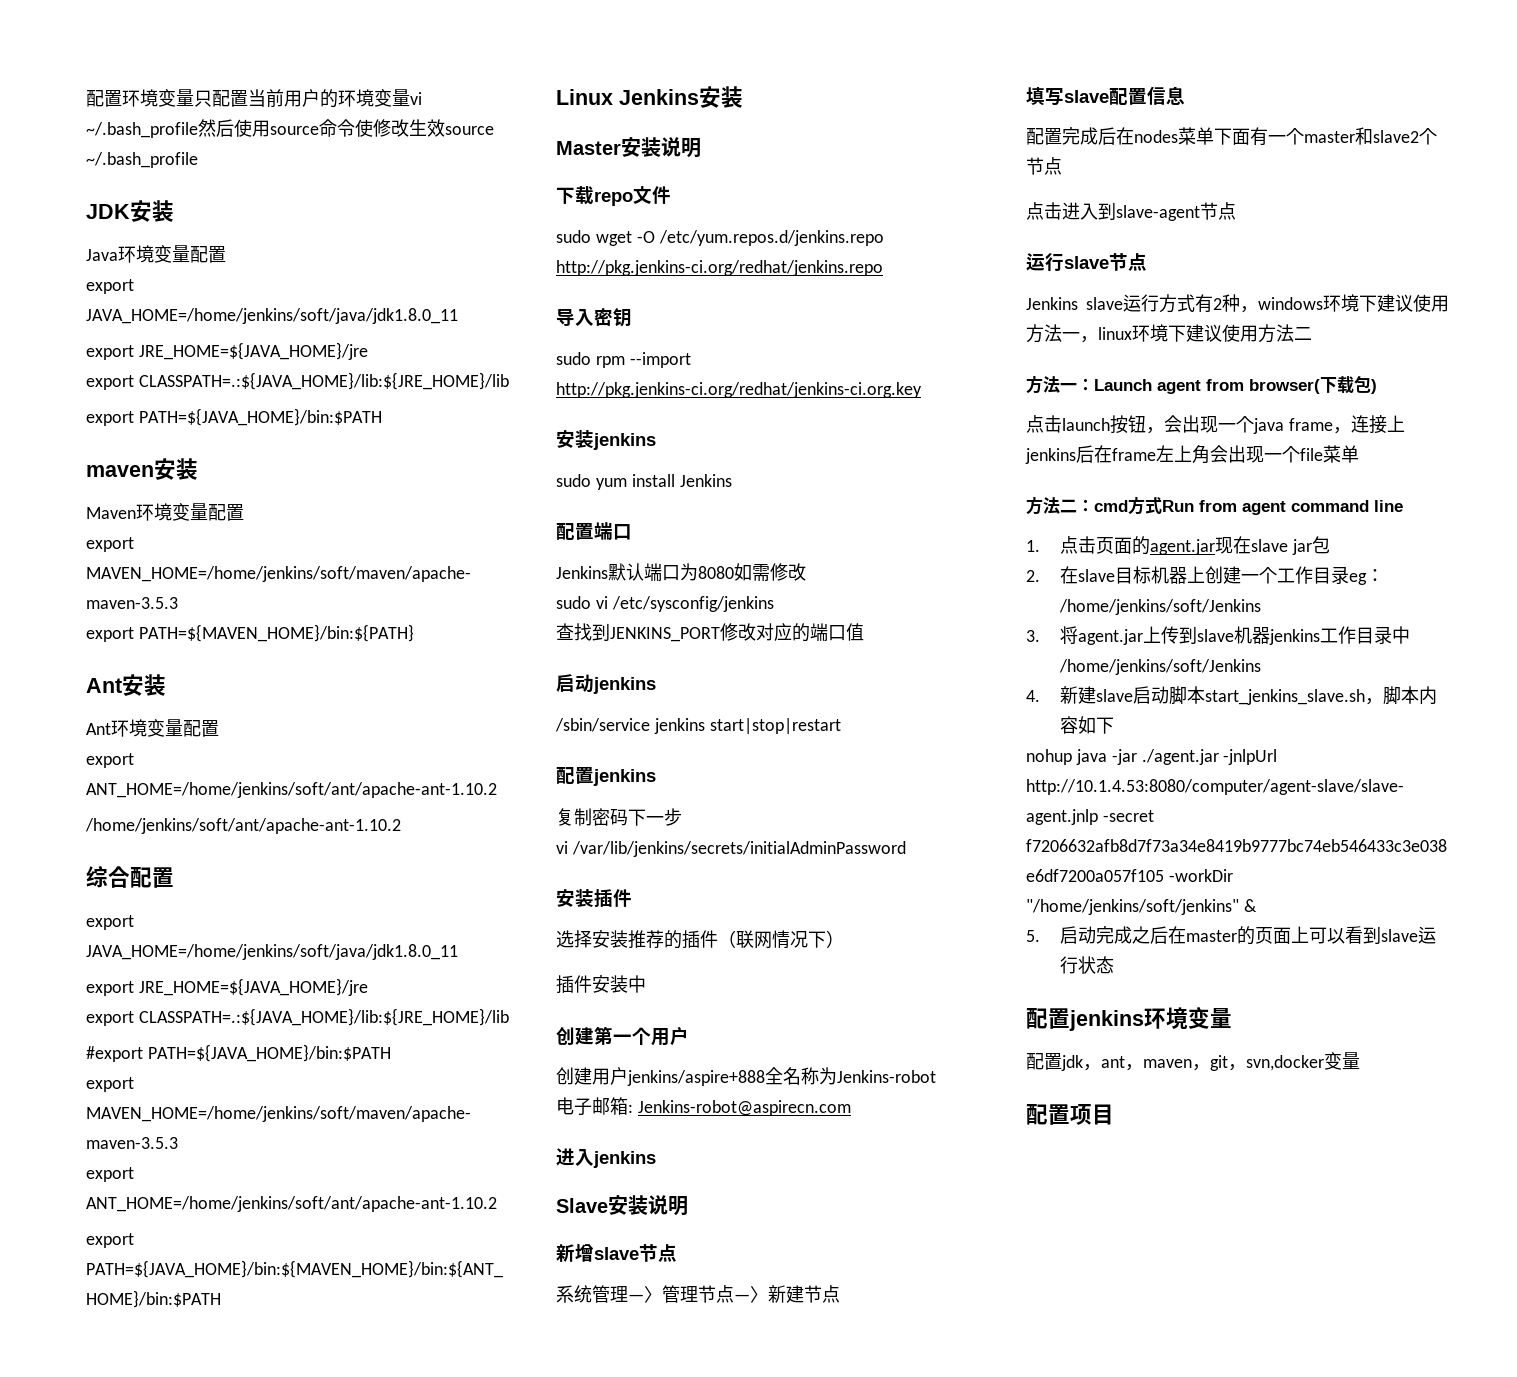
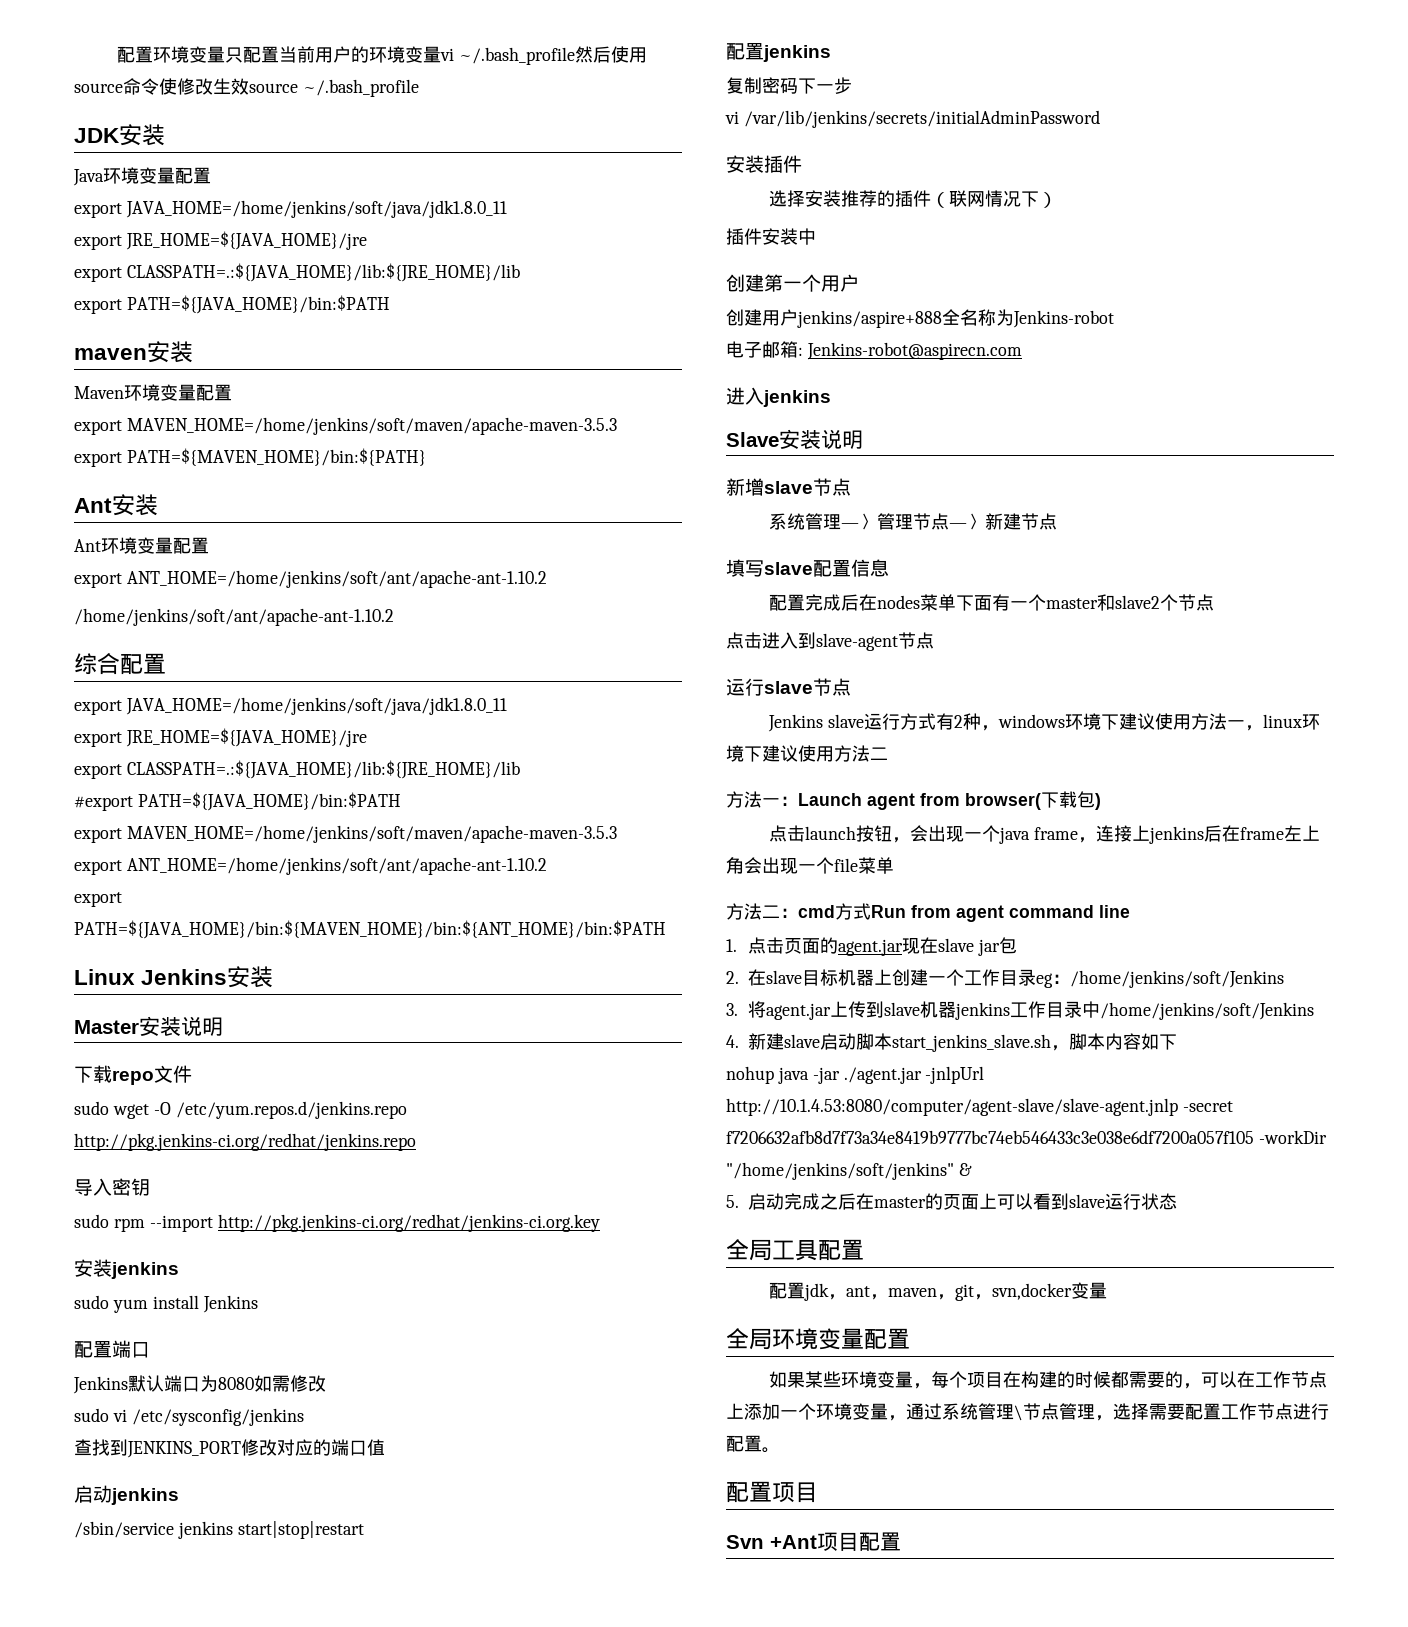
[1026,1007,1232,1031] 配置jenkins环境变量 -> [726,1239,864,1261] 全局工具配置
[1026,1104,1114,1125] 配置项目 -> [726,1328,910,1350] [769,1371,1328,1389] [726,1403,1329,1421] [726,1435,780,1453] [726,1481,818,1503] [726,1532,901,1551] 全局环境变量配置 // 如果某些环境变量，每个项目在构建的时候都需要的，可以在工作节点上添加一个环境变量，通过系统管理\节点管理，选择需要配置工作节点进行配置。 // 配置项目 // Svn +Ant项目配置

